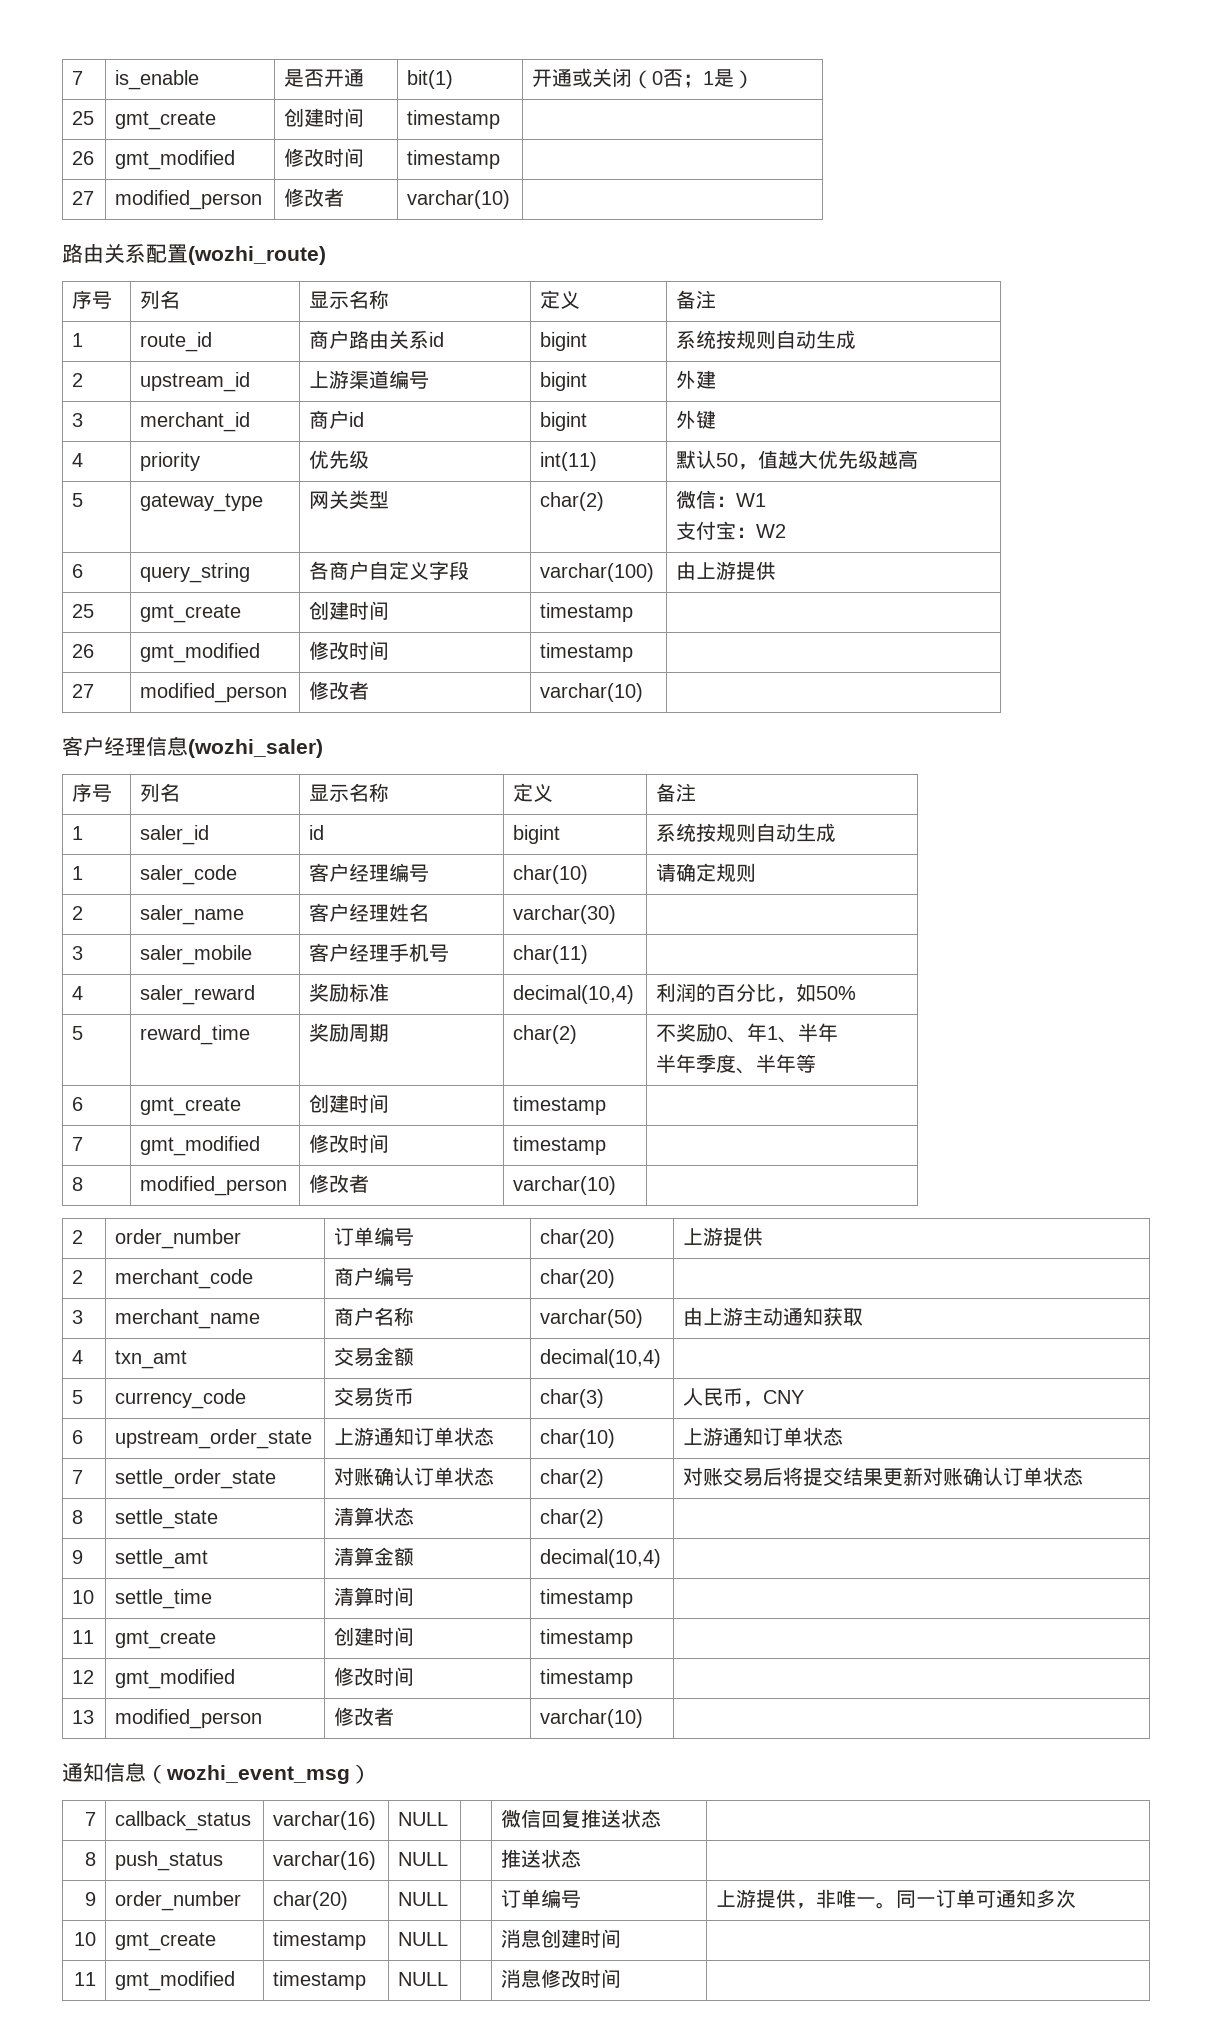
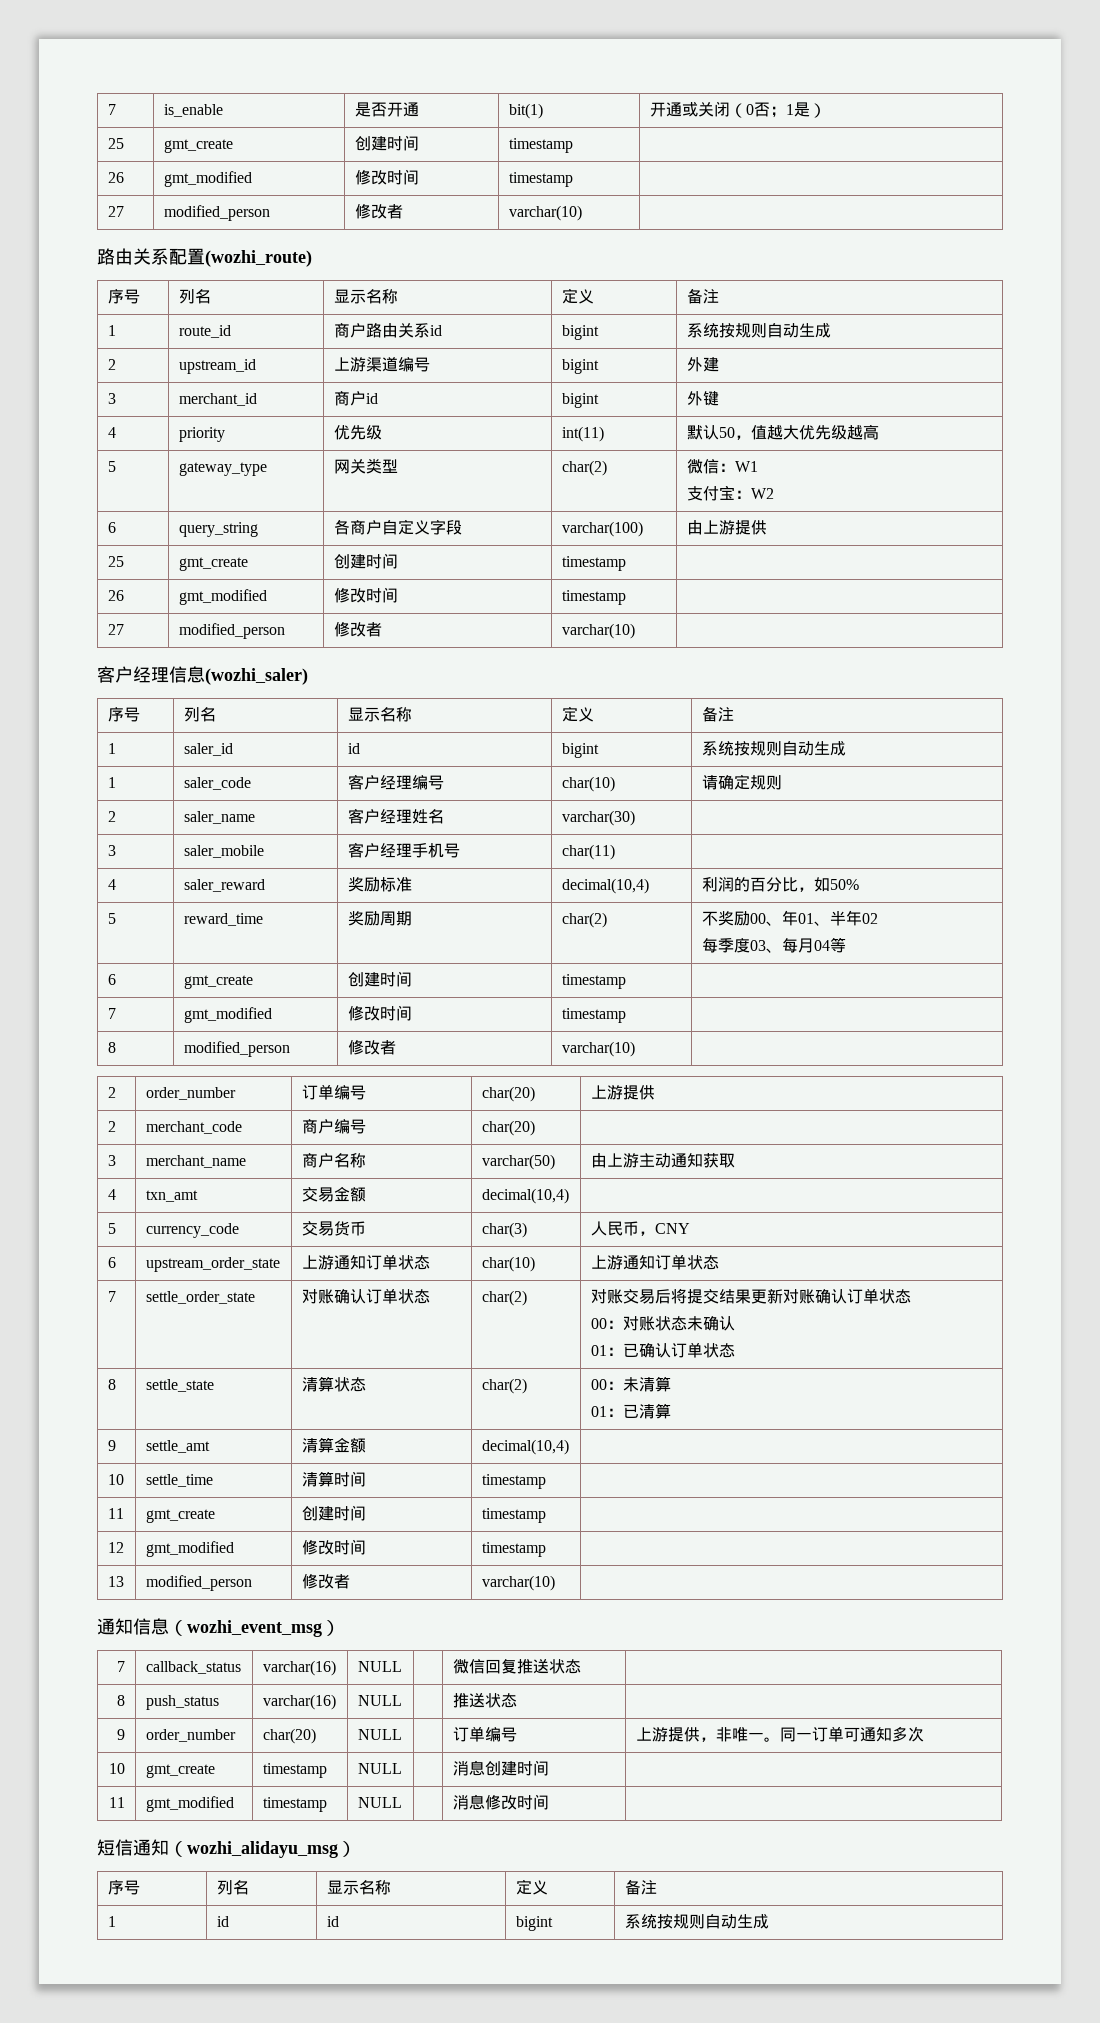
[716,1023,839,1043] [656,1054,797,1074] 0、年1、半年 // 半年季度、半年 -> [749,910,878,926] [701,938,830,953] 00、年01、半年02 // 每季度03、每月04
(1084, 1476) none -> [590,1316,735,1331] [590,1342,735,1358] // 00：对账状态未确认 // 01：已确认订单状态
(605, 1518) none -> [590,1376,671,1392] [590,1403,671,1419] 00：未清算 // 01：已清算
(622, 1978) none -> [97,1839,356,1858] [107,1880,140,1895] [216,1880,249,1895] [326,1880,391,1895] [515,1879,548,1895] [624,1879,657,1895] [107,1916,116,1927] [216,1916,229,1927] [326,1916,339,1927] [515,1916,553,1931] [624,1914,769,1929] // 短信通知（wozhi_alidayu_msg） // 序号 | 列名 | 显示名称 | 定义 | 备注 // 1 | id | id | bigint | 系统按规则自动生成

